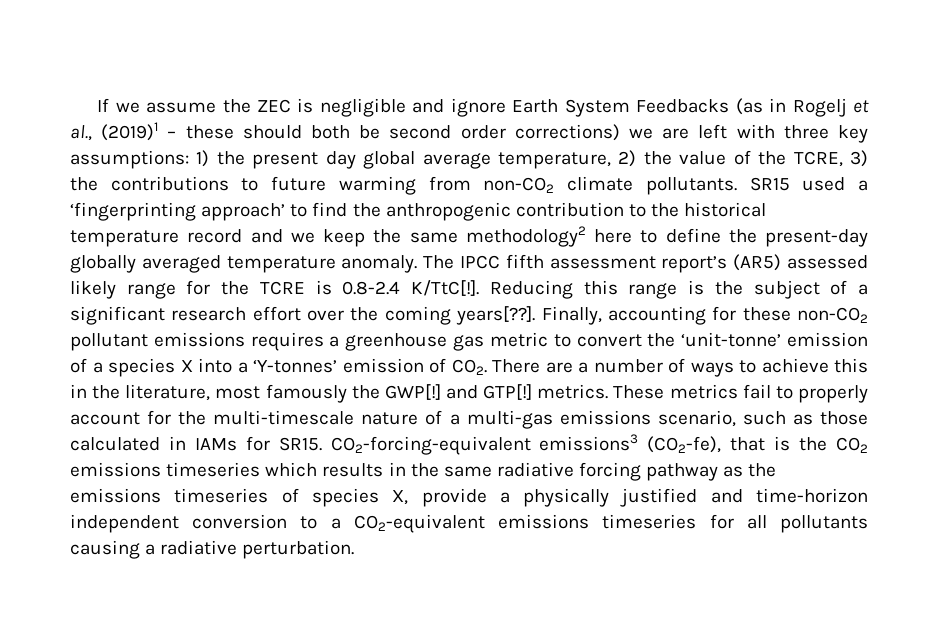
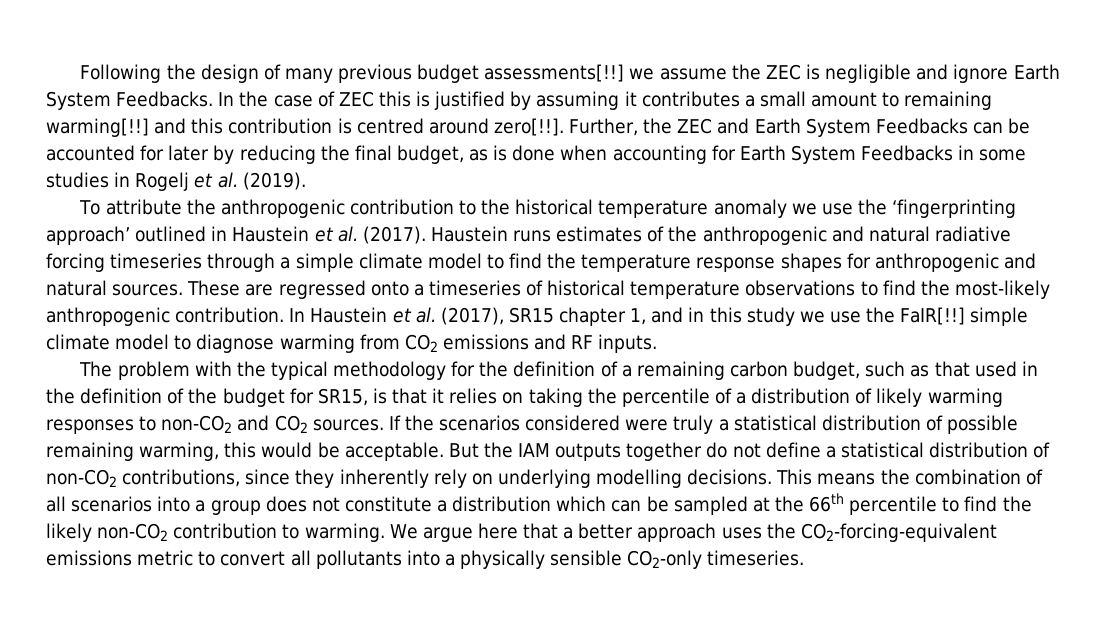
[97,98,110,112] If -> [80,64,625,83] Following the design of many previous budget assessments[!!]
[636,98,870,117] [70,122,869,143] [70,150,869,169] [70,176,869,195] [70,202,348,221] Feedbacks (as in Rogelj et al., (2019)1 – these should both be second order corrections) we are left with three key assumptions: 1) the present day global average temperature, 2) the value of the TCRE, 3) the contributions to future warming from non-CO2 climate pollutants. SR15 used a ‘fingerprinting approach’ to find -> [116,91,993,110] [46,118,1031,137] [46,145,1027,164] [46,172,306,191] [79,199,182,215] Feedbacks. In the case of ZEC this is justified by assuming it contributes a small amount to remaining warming[!!] and this contribution is centred around zero[!!]. Further, the ZEC and Earth System Feedbacks can be accounted for later by reducing the final budget, as is done when accounting for Earth System Feedbacks in some studies in Rogelj et al. (2019). // To attribute
[187,226,868,247] [70,254,868,273] [70,280,869,299] [70,306,869,325] [70,332,869,351] [70,358,868,377] [70,384,868,403] [70,410,868,429] [70,434,868,455] [70,462,777,481] [70,488,868,507] [70,514,868,533] [70,540,355,559] record and we keep the same methodology2 here to define the present-day globally averaged temperature anomaly. The IPCC fifth assessment report’s (AR5) assessed likely range for the TCRE is 0.8-2.4 K/TtC[!]. Reducing this range is the subject of a significant research effort over the coming years[??]. Finally, accounting for these non-CO2 pollutant emissions requires a greenhouse gas metric to convert the ‘unit-tonne’ emission of a species X into a ‘Y-tonnes’ emission of CO2. There are a number of ways to achieve this in the literature, most famously the GWP[!] and GTP[!] metrics. These metrics fail to properly account for the multi-timescale nature of a multi-gas emissions scenario, such as those calculated in IAMs for SR15. CO2-forcing-equivalent emissions3 (CO2-fe), that is the CO2 emissions timeseries which results in the same radiative forcing pathway as the emissions timeseries of species X, provide a physically justified and time-horizon independent conversion to a CO2-equivalent emissions timeseries for all pollutants causing a radiative perturbation. -> [713,199,1017,218] [46,226,1011,245] [46,253,1036,272] [46,280,1050,299] [46,307,1029,326] [46,334,658,353] [79,361,1038,380] [46,388,1003,407] [46,415,1019,434] [46,442,1051,461] [46,469,1043,488] [46,493,1032,515] [46,523,997,542] [46,550,805,569] anomaly we use the ‘fingerprinting approach’ outlined in Haustein et al. (2017). Haustein runs estimates of the anthropogenic and natural radiative forcing timeseries through a simple climate model to find the temperature response shapes for anthropogenic and natural sources. These are regressed onto a timeseries of historical temperature observations to find the most-likely anthropogenic contribution. In Haustein et al. (2017), SR15 chapter 1, and in this study we use the FaIR[!!] simple climate model to diagnose warming from CO2 emissions and RF inputs. // The problem with the typical methodology for the definition of a remaining carbon budget, such as that used in the definition of the budget for SR15, is that it relies on taking the percentile of a distribution of likely warming responses to non-CO2 and CO2 sources. If the scenarios considered were truly a statistical distribution of possible remaining warming, this would be acceptable. But the IAM outputs together do not define a statistical distribution of non-CO2 contributions, since they inherently rely on underlying modelling decisions. This means the combination of all scenarios into a group does not constitute a distribution which can be sampled at the 66th percentile to find the likely non-CO2 contribution to warming. We argue here that a better approach uses the CO2-forcing-equivalent emissions metric to convert all pollutants into a physically sensible CO2-only timeseries.

